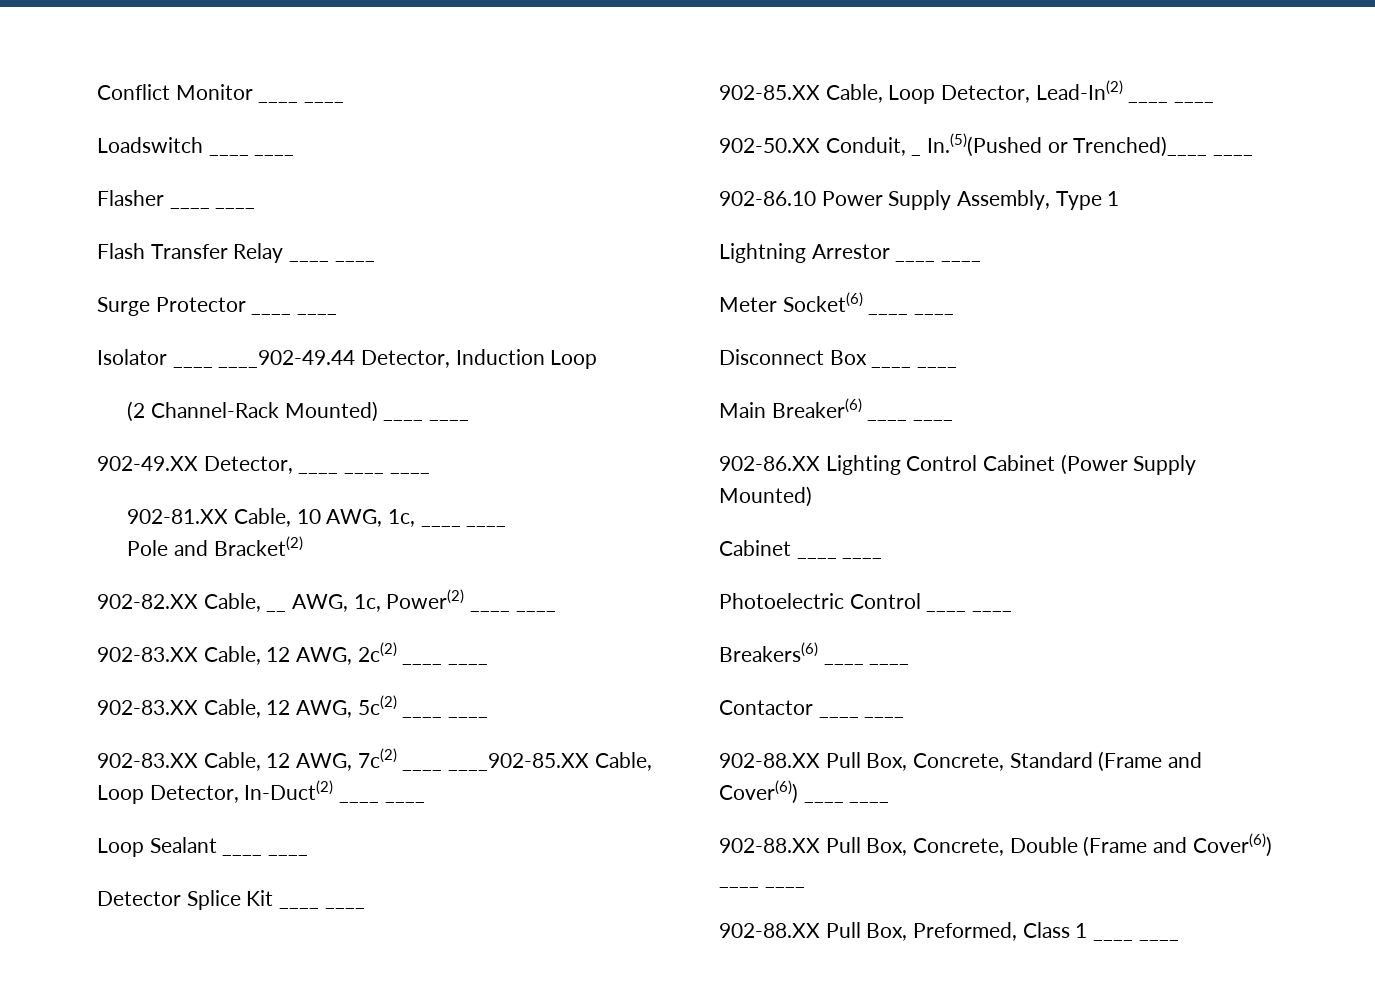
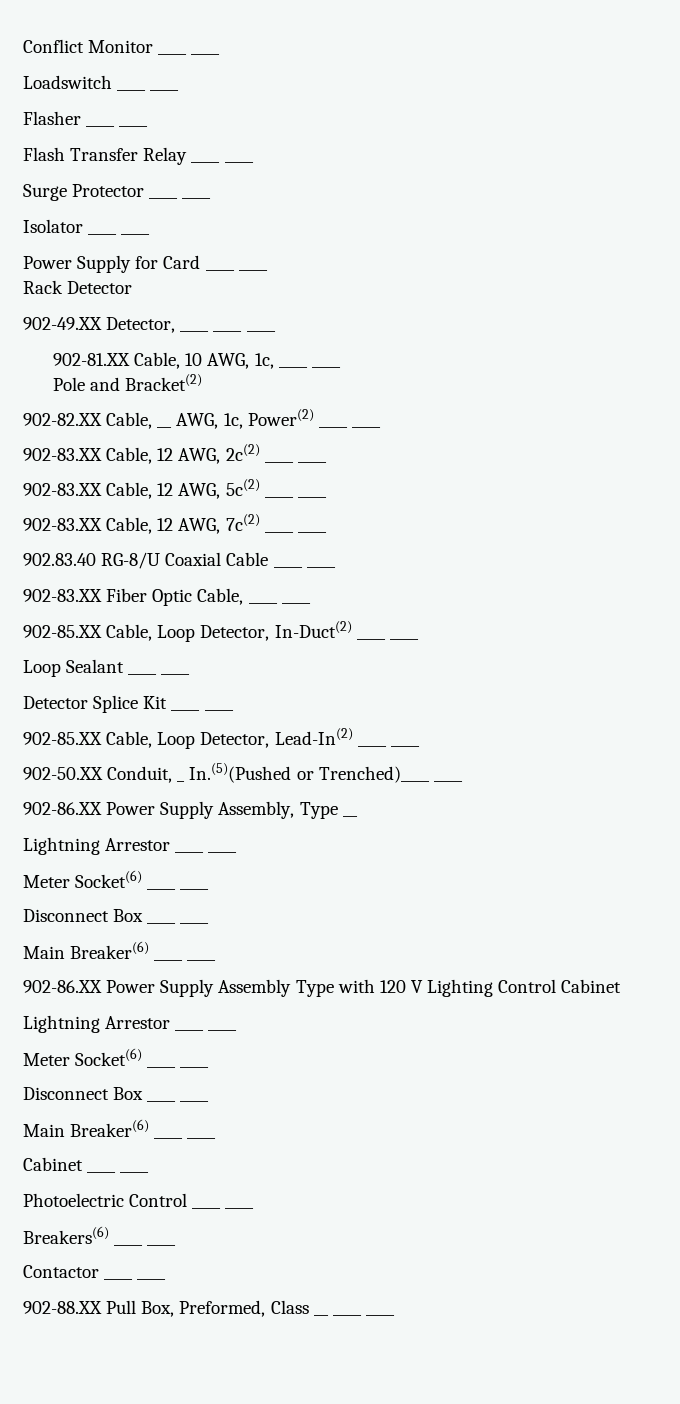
[218,349,598,369] [127,401,469,422] ____902-49.44 Detector, Induction Loop // (2 Channel-Rack Mounted) ____ ____ -> [121,233,151,235] [23,255,201,273] [205,269,268,271] [23,280,133,294] ____ // Power Supply for Card ____ ____ // Rack Detector
[448,753,590,771] ____902-85.XX -> [297,531,327,533] [23,552,269,569] [273,566,336,568] [23,588,311,606] [23,625,102,638] ____ // 902.83.40 RG-8/U Coaxial Cable ____ ____ // 902-83.XX Fiber Optic Cable, ____ ____ // 902-85.XX
[719,191,816,206] 902-86.10 -> [23,802,102,815] 902-86.XX
[1107,191,1120,206] 1 -> [342,815,358,817] __
[825,454,1197,475] [719,486,812,507] Lighting Control Cabinet (Power Supply Mounted) -> [106,979,622,997] [23,1015,171,1033] [175,1029,238,1031] [23,1048,143,1066] [147,1066,210,1068] [23,1087,144,1100] [147,1100,210,1102] [23,1119,150,1137] [154,1137,217,1139] Power Supply Assembly Type with 120 V Lighting Control Cabinet // Lightning Arrestor ____ ____ // Meter Socket(6) ____ ____ // Disconnect Box ____ ____ // Main Breaker(6) ____ ____
[913,751,1203,772] [719,780,890,804] [719,833,1272,857] [719,885,805,888] [719,922,1088,941] Concrete, Standard (Frame and Cover(6)) ____ ____ // 902-88.XX Pull Box, Concrete, Double (Frame and Cover(6)) ____ ____ // 902-88.XX Pull Box, Preformed, Class 1 -> [179,1300,309,1317] [313,1314,329,1316] Preformed, Class __

